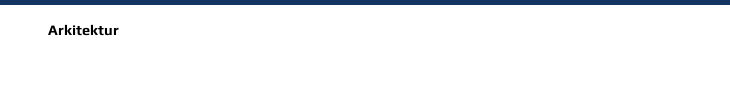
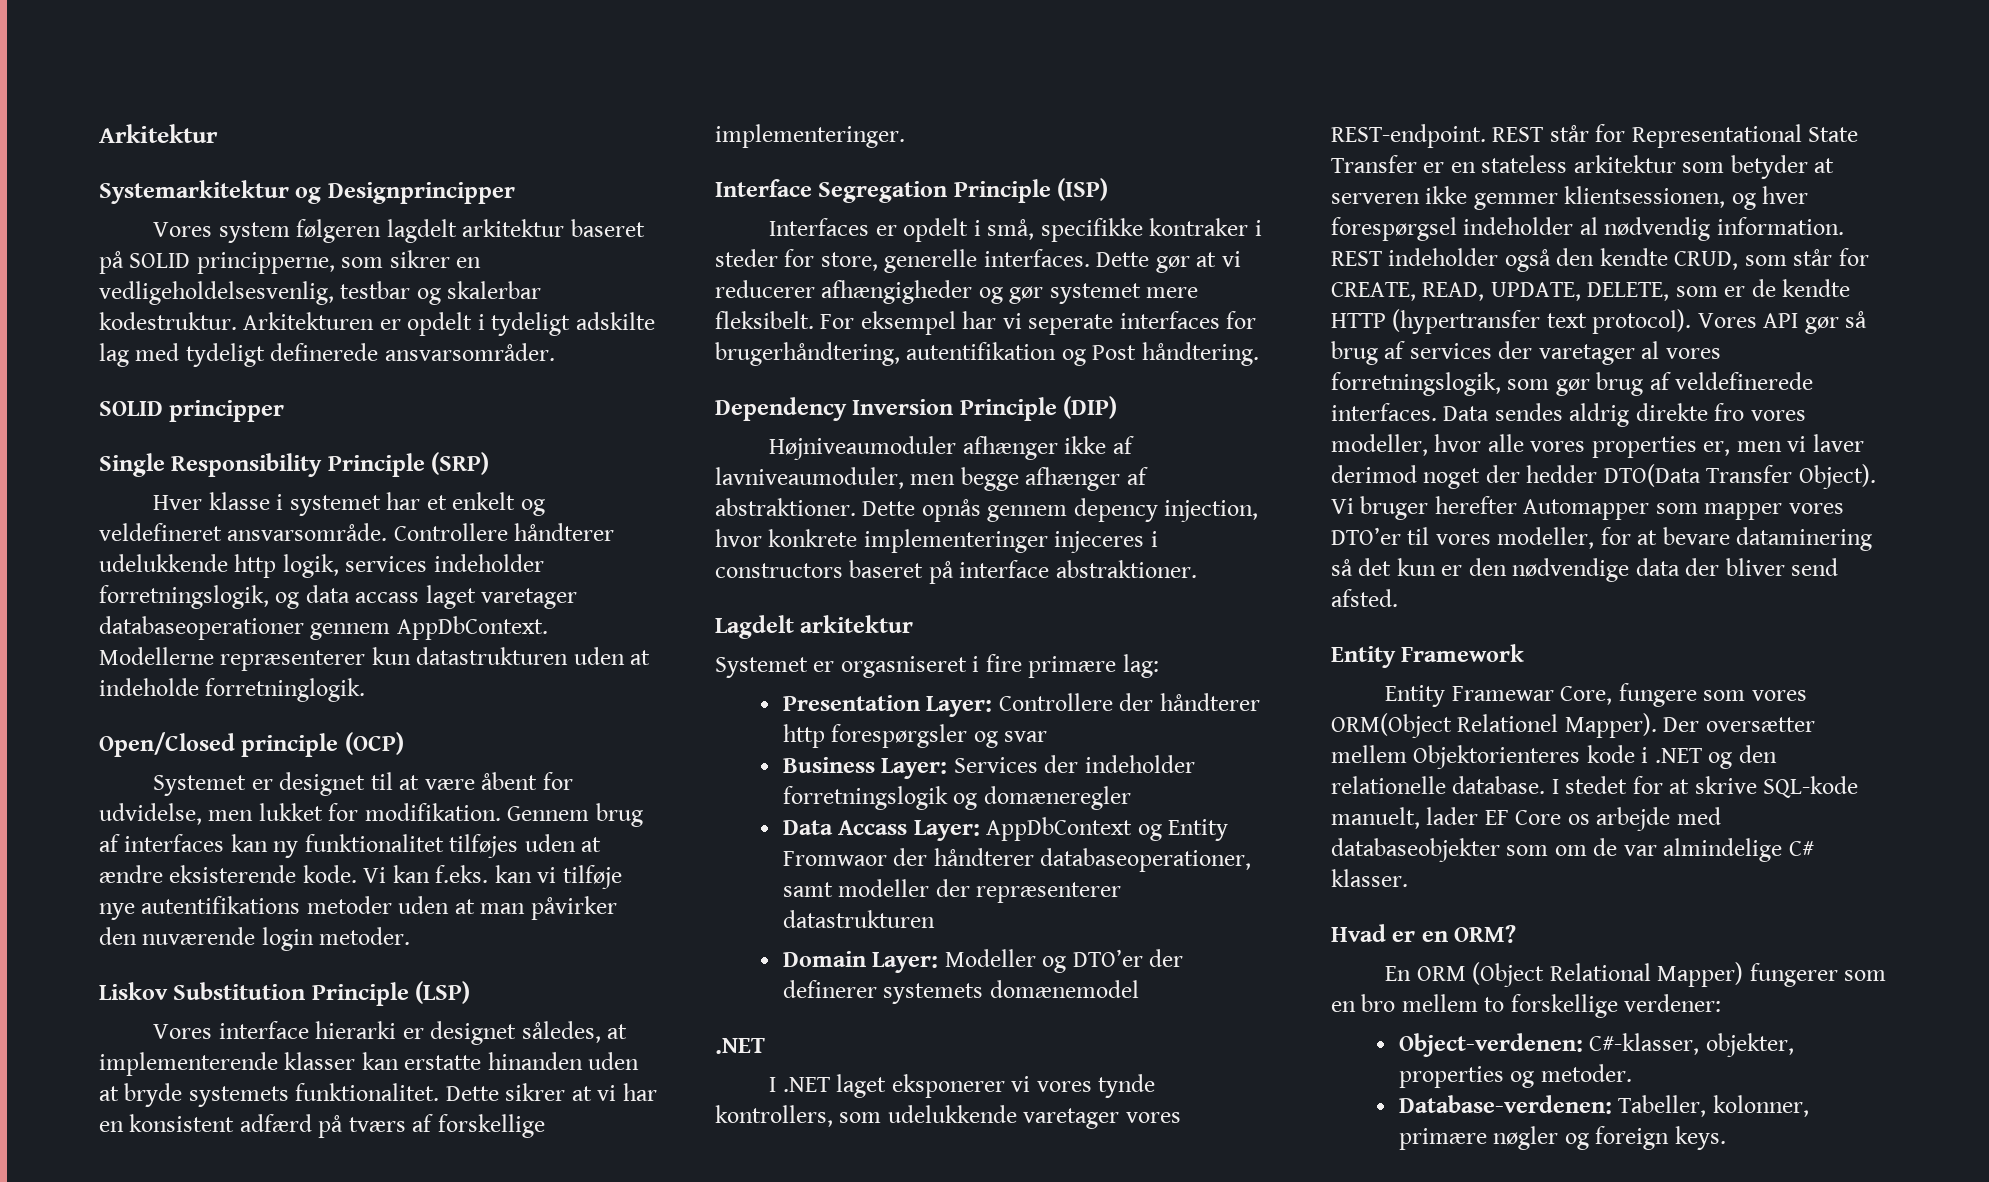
(119, 30) none -> [99,180,515,204] [153,219,645,243] [99,250,482,274] [99,281,542,305] [99,312,655,336] [99,343,555,367] [99,400,285,422] [99,452,490,477] [153,492,545,516] [99,523,615,541] [99,554,544,578] [99,585,578,609] [99,616,548,640] [99,647,651,671] [99,678,366,702] [99,732,404,757] [153,772,573,796] [99,803,643,827] [99,834,602,858] [99,865,622,889] [99,896,617,920] [99,927,411,951] [99,981,471,1006] [153,1021,628,1045] [99,1052,640,1076] [99,1083,657,1107] [99,1114,545,1138] [715,124,905,148] [715,178,1109,203] [769,218,1262,242] [715,249,1241,273] [715,280,1199,304] [715,311,1257,335] [715,342,1259,366] [715,396,1118,421] [769,436,1134,460] [715,467,1148,491] [715,498,1259,522] [715,529,1158,553] [715,560,1197,584] [715,615,914,639] [715,654,1159,678] [782,693,1260,717] [782,724,1048,748] [782,755,1195,779] [782,786,1131,810] [782,817,1229,841] [782,848,1252,872] [782,879,1122,903] [782,910,935,928] [782,949,1184,973] [782,980,1139,1004] [715,1038,765,1054] [769,1074,1156,1098] [715,1105,1181,1129] [1331,124,1859,148] [1331,155,1835,179] [1331,186,1809,210] [1331,217,1844,241] [1331,248,1869,272] [1331,279,1851,301] [1331,309,1868,334] [1331,341,1721,365] [1331,372,1814,396] [1331,403,1806,427] [1331,434,1864,458] [1331,464,1876,489] [1331,496,1844,520] [1331,527,1873,551] [1331,558,1839,582] [1331,589,1398,607] [1331,644,1525,668] [1385,683,1807,707] [1331,713,1815,738] [1331,745,1777,769] [1331,776,1859,798] [1331,807,1721,831] [1331,838,1814,862] [1331,869,1408,887] [1331,924,1517,943] [1385,962,1887,987] [1331,994,1722,1018] [1398,1033,1794,1057] [1398,1064,1632,1088] [1398,1095,1809,1117] [1398,1126,1726,1150] // Systemarkitektur og Designprincipper // Vores system følgeren lagdelt arkitektur baseret på SOLID principperne, som sikrer en vedligeholdelsesvenlig, testbar og skalerbar kodestruktur. Arkitekturen er opdelt i tydeligt adskilte lag med tydeligt definerede ansvarsområder. // SOLID principper // Single Responsibility Principle (SRP) // Hver klasse i systemet har et enkelt og veldefineret ansvarsområde. Controllere håndterer udelukkende http logik, services indeholder forretningslogik, og data accass laget varetager databaseoperationer gennem AppDbContext. Modellerne repræsenterer kun datastrukturen uden at indeholde forretninglogik. // Open/Closed principle (OCP) // Systemet er designet til at være åbent for udvidelse, men lukket for modifikation. Gennem brug af interfaces kan ny funktionalitet tilføjes uden at ændre eksisterende kode. Vi kan f.eks. kan vi tilføje nye autentifikations metoder uden at man påvirker den nuværende login metoder. // Liskov Substitution Principle (LSP) // Vores interface hierarki er designet således, at implementerende klasser kan erstatte hinanden uden at bryde systemets funktionalitet. Dette sikrer at vi har en konsistent adfærd på tværs af forskellige implementeringer. // Interface Segregation Principle (ISP) // Interfaces er opdelt i små, specifikke kontraker i steder for store, generelle interfaces. Dette gør at vi reducerer afhængigheder og gør systemet mere fleksibelt. For eksempel har vi seperate interfaces for brugerhåndtering, autentifikation og Post håndtering. // Dependency Inversion Principle (DIP) // Højniveaumoduler afhænger ikke af lavniveaumoduler, men begge afhænger af abstraktioner. Dette opnås gennem depency injection, hvor konkrete implementeringer injeceres i constructors baseret på interface abstraktioner. // Lagdelt arkitektur // Systemet er orgasniseret i fire primære lag: // Presentation Layer: Controllere der håndterer http forespørgsler og svar // Business Layer: Services der indeholder forretningslogik og domæneregler // Data Accass Layer: AppDbContext og Entity Fromwaor der håndterer databaseoperationer, samt modeller der repræsenterer datastrukturen // Domain Layer: Modeller og DTO’er der definerer systemets domænemodel // .NET // I .NET laget eksponerer vi vores tynde kontrollers, som udelukkende varetager vores REST-endpoint. REST står for Representational State Transfer er en stateless arkitektur som betyder at serveren ikke gemmer klientsessionen, og hver forespørgsel indeholder al nødvendig information. REST indeholder også den kendte CRUD, som står for CREATE, READ, UPDATE, DELETE, som er de kendte HTTP (hypertransfer text protocol). Vores API gør så brug af services der varetager al vores forretningslogik, som gør brug af veldefinerede interfaces. Data sendes aldrig direkte fro vores modeller, hvor alle vores properties er, men vi laver derimod noget der hedder DTO(Data Transfer Object). Vi bruger herefter Automapper som mapper vores DTO’er til vores modeller, for at bevare dataminering så det kun er den nødvendige data der bliver send afsted. // Entity Framework // Entity Framewar Core, fungere som vores ORM(Object Relationel Mapper). Der oversætter mellem Objektorienteres kode i .NET og den relationelle database. I stedet for at skrive SQL-kode manuelt, lader EF Core os arbejde med databaseobjekter som om de var almindelige C# klasser. // Hvad er en ORM? // En ORM (Object Relational Mapper) fungerer som en bro mellem to forskellige verdener: // Object-verdenen: C#-klasser, objekter, properties og metoder. // Database-verdenen: Tabeller, kolonner, primære nøgler og foreign keys.

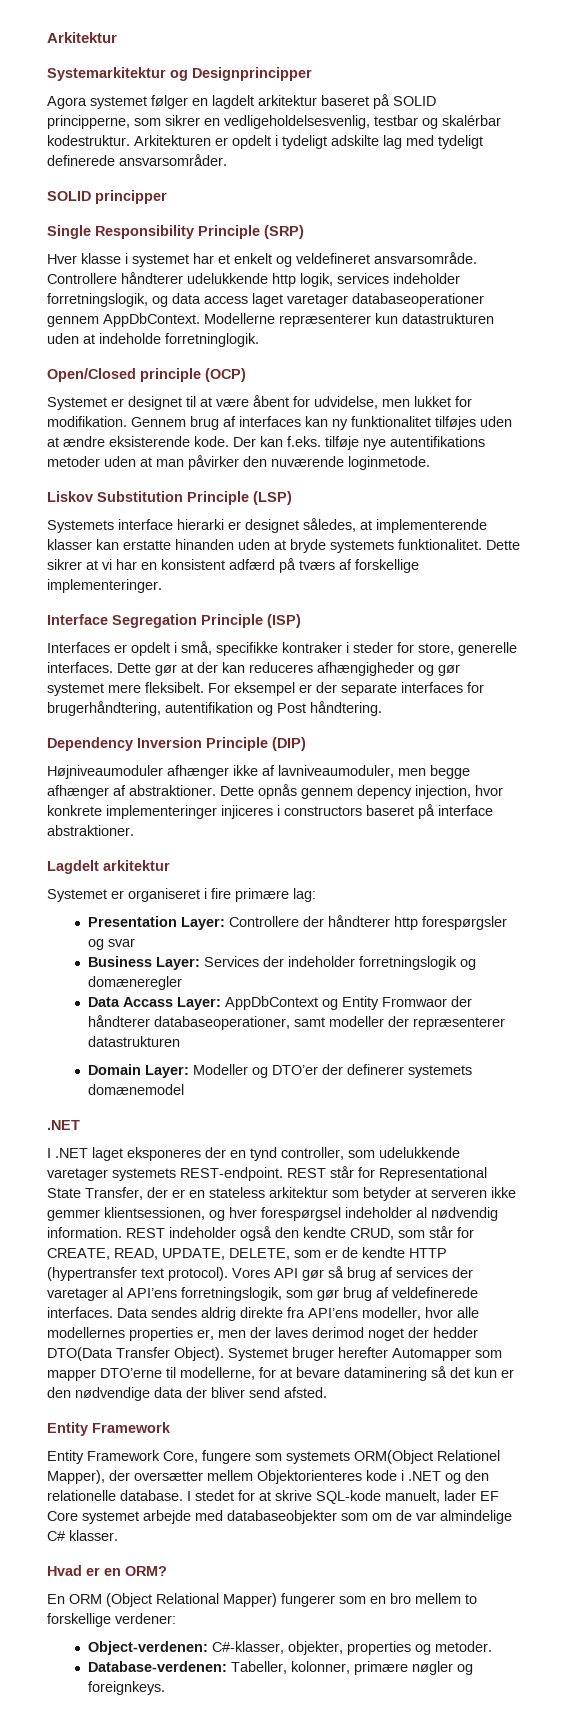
[153,219,382,243] Vores system følgeren -> [47,95,208,109] Agora systemet følger en
[447,281,542,299] skalerbar -> [442,115,501,126] skalérbar
[355,592,420,603] accass -> [204,296,248,304] access
[363,867,387,883] Vi -> [233,437,256,447] Der
[494,865,557,883] kan vi -> (321, 441) none
[261,927,411,951] login metoder. -> [348,456,430,470] loginmetode.
[153,1024,213,1039] Vores -> [47,520,114,533] Systemets
[1221,251,1241,267] [715,280,815,298] vi reducerer -> [197,662,313,673] der kan reduceres
[962,311,1114,335] har vi seperate -> [299,682,397,696] er der separate
[1054,531,1145,553] injeceres -> [221,805,273,819] injiceres
[840,656,967,678] orgasniseret -> [128,888,200,902] organiseret
[891,1074,1156,1098] [715,1105,833,1127] eksponerer vi vores tynde kontrollers, -> [127,1147,344,1161] eksponeres der en tynd controller,
[1125,1112,1181,1123] vores -> [112,1168,176,1181] systemets
[1331,155,1417,173] Transfer -> [85,1187,168,1200] Transfer, der
[1665,348,1721,359] vores -> [127,1288,177,1298] API’ens
[1714,403,1806,421] fro vores -> [287,1307,358,1318] fra API’ens
[1530,441,1586,452] vores -> [47,1327,125,1338] modellernes
[1787,434,1864,452] vi laver -> [250,1327,308,1338] der laves
[1331,498,1354,514] Vi -> [228,1348,288,1361] Systemet
[1788,503,1844,514] [1331,527,1595,549] vores DTO’er til vores modeller, -> [100,1367,255,1380] DTO’erne til modellerne,
[1451,686,1554,701] Framewar -> [87,1450,160,1461] Framework
[1751,690,1807,701] vores -> [286,1451,350,1464] systemets
[1564,713,1700,738] Mapper). Der -> [47,1470,130,1484] Mapper), der
[1567,814,1590,825] os -> [82,1511,139,1524] systemet
[1595,1126,1726,1150] foreign keys. -> [87,1681,165,1695] foreignkeys.

